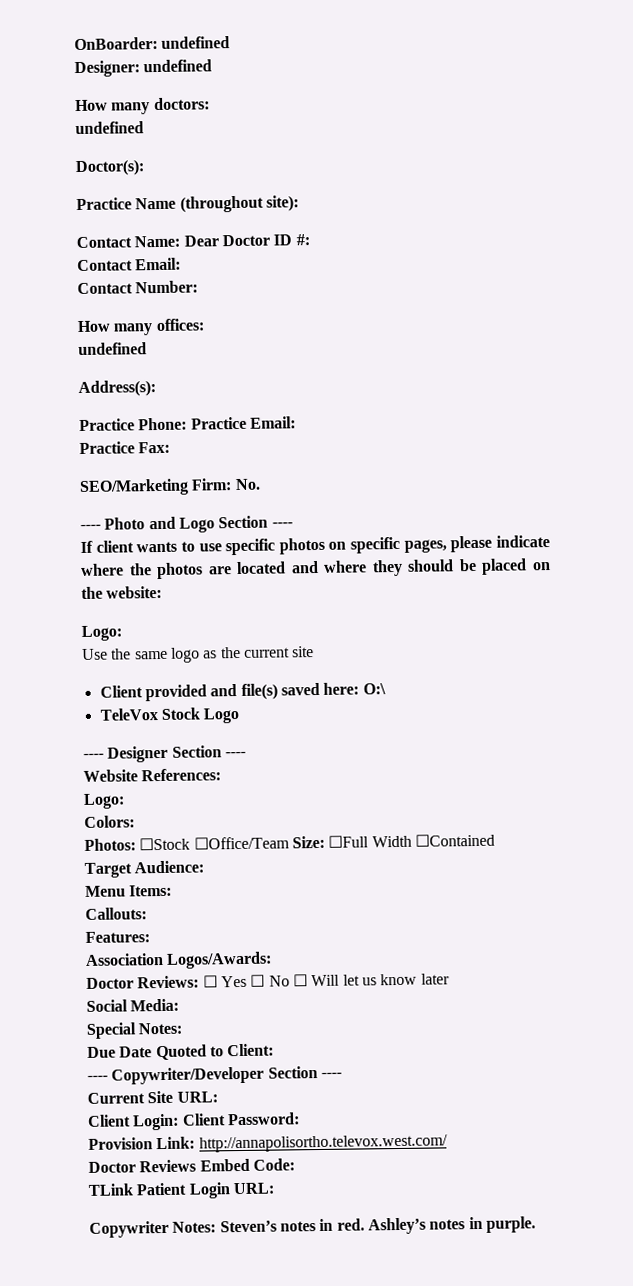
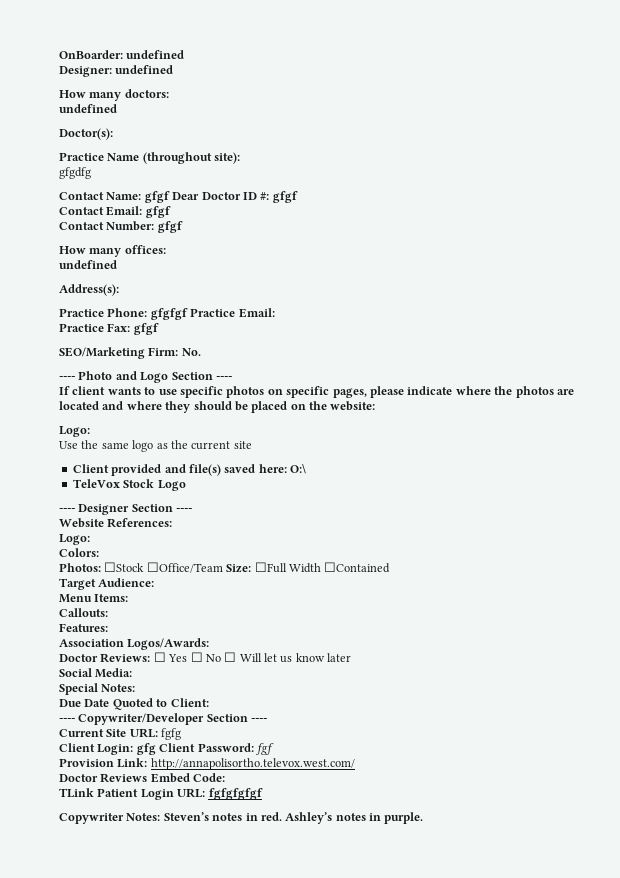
(299, 203) none -> [59,167,91,179] // gfgdfg
(181, 241) none -> [144,191,170,203] gfgf
(310, 240) none -> [272,191,298,203] gfgf
(182, 264) none -> [145,206,171,218] gfgf
(199, 287) none -> [157,221,183,233] gfgf
(188, 424) none -> [150,308,188,320] gfgfgf
(171, 447) none -> [133,323,159,335] gfgf
(218, 1097) none -> [161,728,182,740] fgfg
(180, 1122) none -> [136,743,156,755] gfg
(300, 1119) none -> [255,743,274,755] fgf
(275, 1188) none -> [208,788,263,800] fgfgfgfgf

